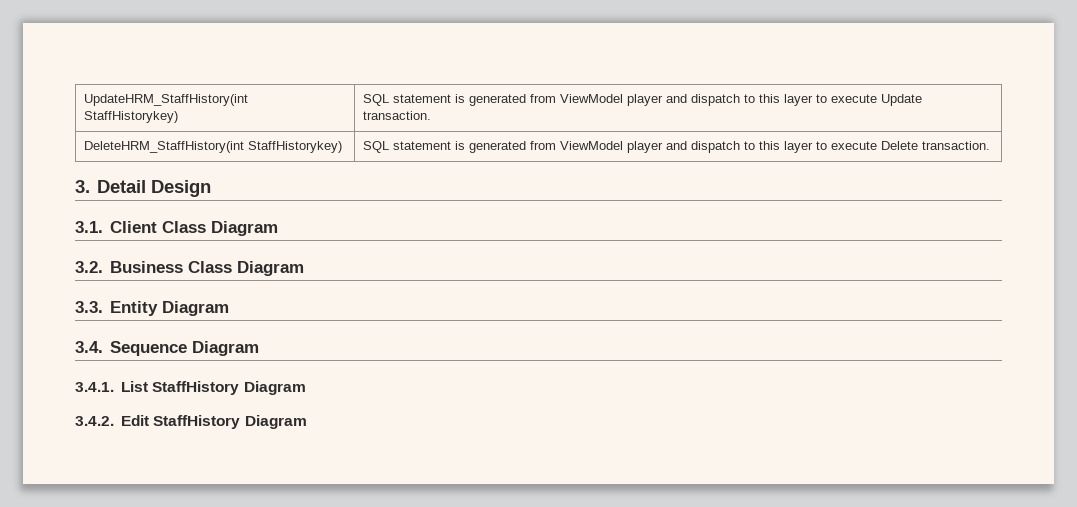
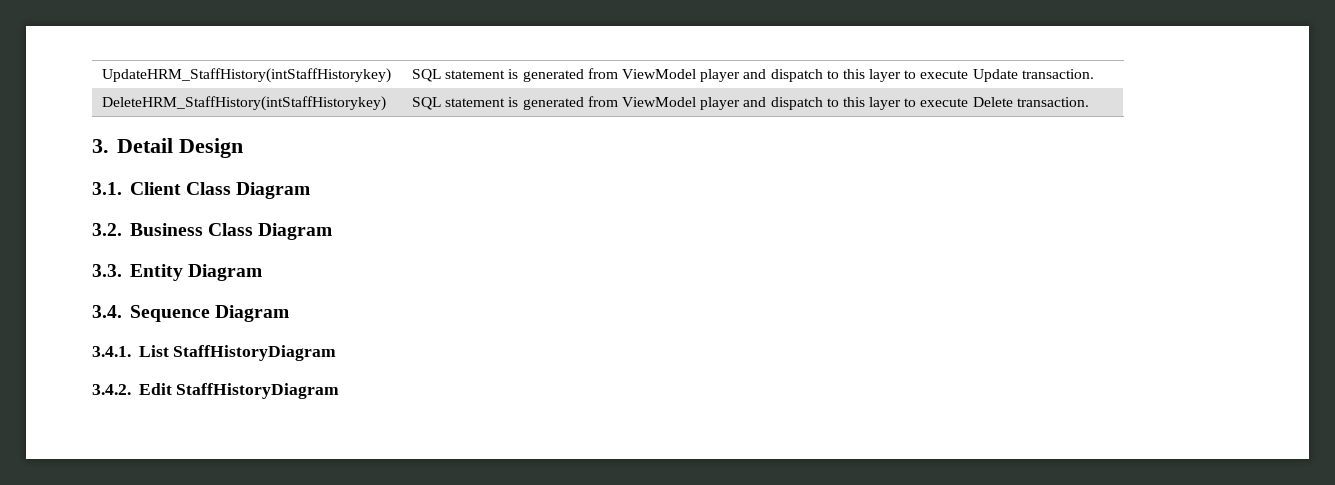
[84,94,249,106] [84,111,179,123] UpdateHRM_StaffHistory(int StaffHistorykey) -> [102,68,392,83] UpdateHRM_StaffHistory(intStaffHistorykey)
[84,141,343,153] DeleteHRM_StaffHistory(int StaffHistorykey) -> [102,96,387,111] DeleteHRM_StaffHistory(intStaffHistorykey)
[152,381,306,395] StaffHistory Diagram -> [173,345,337,361] StaffHistoryDiagram
[153,415,307,429] StaffHistory Diagram -> [176,383,340,399] StaffHistoryDiagram

